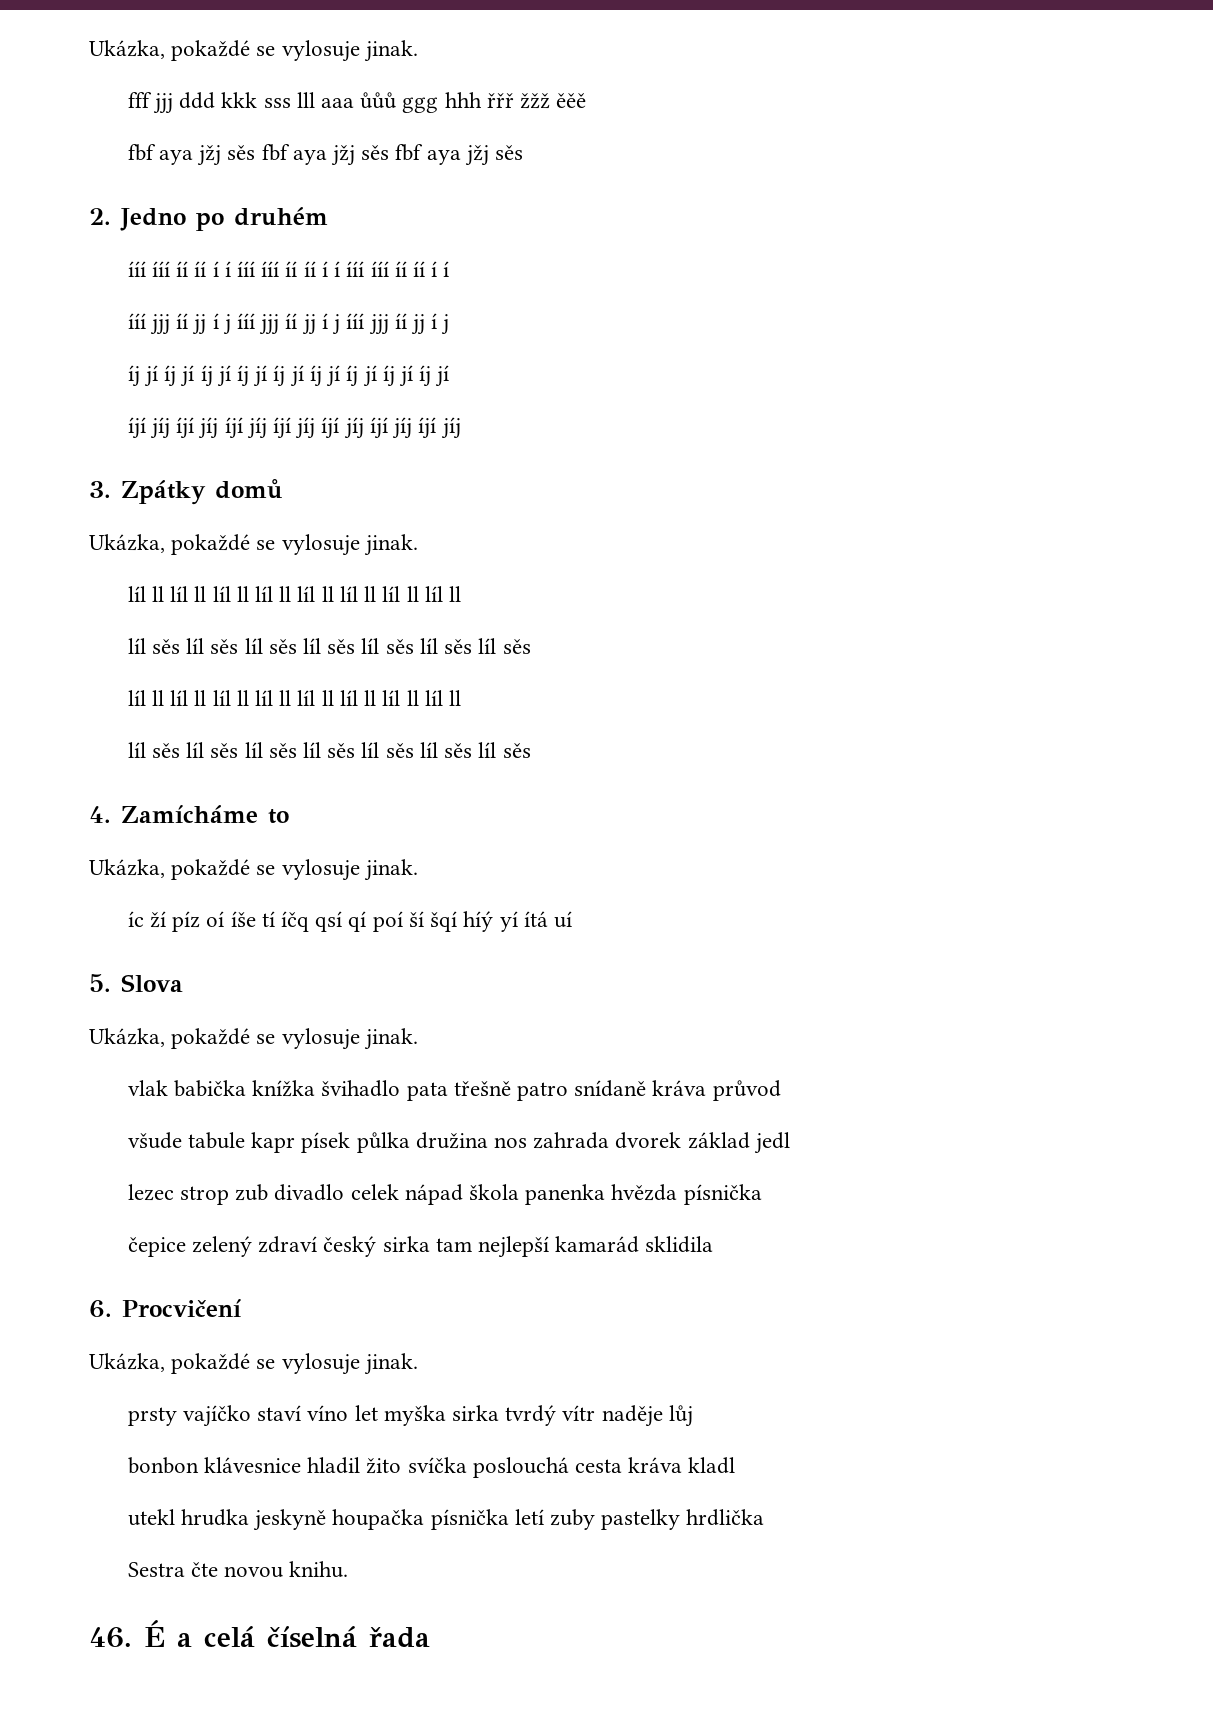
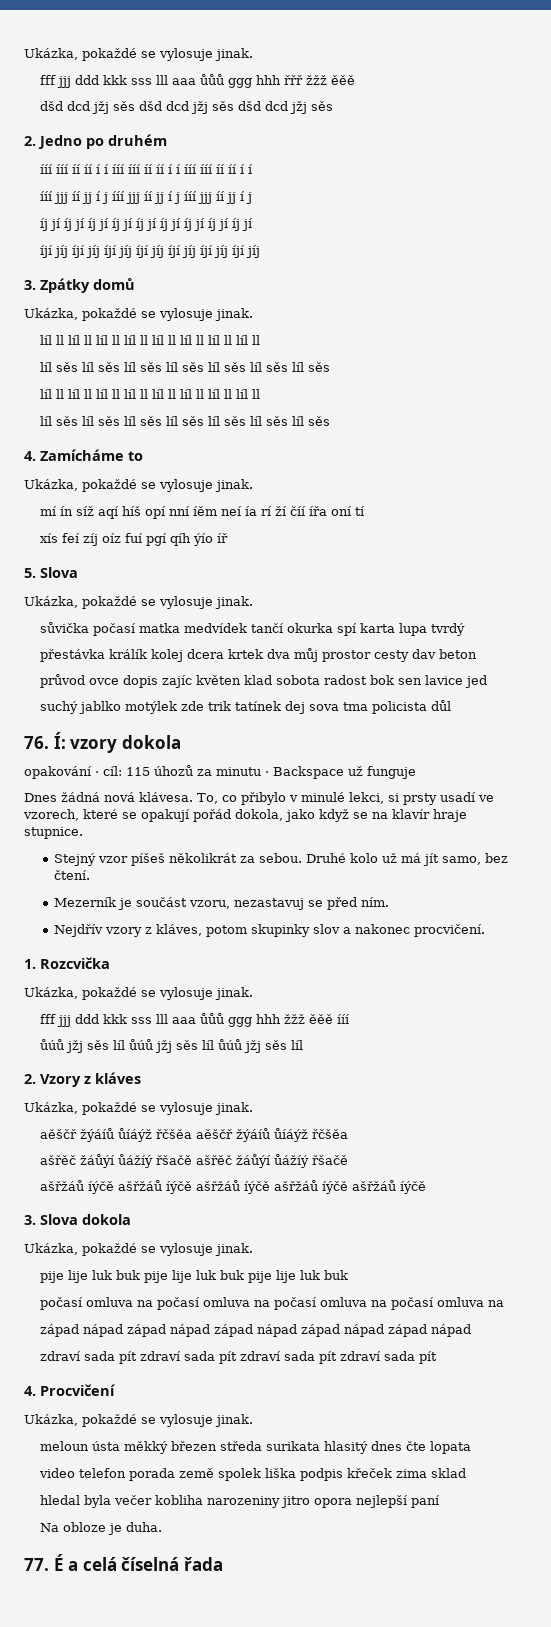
[127,144,461,166] fbf aya jžj sěs fbf aya jžj sěs fbf aya -> [40,101,289,114] dšd dcd jžj sěs dšd dcd jžj sěs dšd dcd
[127,911,572,932] íc ží píz oí íše tí íčq qsí qí poí ší šqí híý yí ítá uí -> [40,506,366,519] [40,533,229,546] mí ín síž aqí híš opí nní íěm neí ía rí ží číí ířa oní tí // xís feí zíj oíz fuí pgí qíh ýío íř
[127,1080,781,1101] [127,1132,790,1154] [127,1184,762,1205] [127,1236,714,1258] [89,1300,112,1318] vlak babička knížka švihadlo pata třešně patro snídaně kráva průvod // všude tabule kapr písek půlka družina nos zahrada dvorek základ jedl // lezec strop zub divadlo celek nápad škola panenka hvězda písnička // čepice zelený zdraví český sirka tam nejlepší kamarád sklidila // 6. -> [40,622,466,636] [40,648,478,662] [40,674,488,688] [40,700,452,714] [24,732,181,753] [24,765,416,779] [24,792,494,805] [23,809,467,822] [24,827,83,839] [53,853,508,866] [53,870,90,880] [53,897,389,910] [53,924,485,937] [24,957,110,969] [24,987,253,1000] [40,1013,351,1027] [40,1039,304,1053] [24,1072,141,1087] [24,1102,253,1115] [40,1128,349,1142] [40,1154,349,1168] [40,1180,427,1194] [24,1214,131,1225] [24,1243,253,1256] [40,1270,349,1283] [40,1297,505,1310] [40,1324,472,1337] [40,1351,438,1364] [24,1386,36,1396] sůvička počasí matka medvídek tančí okurka spí karta lupa tvrdý // přestávka králík kolej dcera krtek dva můj prostor cesty dav beton // průvod ovce dopis zajíc květen klad sobota radost bok sen lavice jed // suchý jablko motýlek zde trik tatínek dej sova tma policista důl // 76. Í: vzory dokola // opakování · cíl: 115 úhozů za minutu · Backspace už funguje // Dnes žádná nová klávesa. To, co přibylo v minulé lekci, si prsty usadí ve vzorech, které se opakují pořád dokola, jako když se na klavír hraje stupnice. // Stejný vzor píšeš několikrát za sebou. Druhé kolo už má jít samo, bez čtení. // Mezerník je součást vzoru, nezastavuj se před ním. // Nejdřív vzory z kláves, potom skupinky slov a nakonec procvičení. // 1. Rozcvička // Ukázka, pokaždé se vylosuje jinak. // fff jjj ddd kkk sss lll aaa ůůů ggg hhh žžž ěěě ííí // ůúů jžj sěs líl ůúů jžj sěs líl ůúů jžj sěs líl // 2. Vzory z kláves // Ukázka, pokaždé se vylosuje jinak. // aěščř žýáíů ůíáýž řčšěa aěščř žýáíů ůíáýž řčšěa // ašřěč žáůýí ůážíý řšačě ašřěč žáůýí ůážíý řšačě // ašřžáů íýčě ašřžáů íýčě ašřžáů íýčě ašřžáů íýčě ašřžáů íýčě // 3. Slova dokola // Ukázka, pokaždé se vylosuje jinak. // pije lije luk buk pije lije luk buk pije lije luk buk // počasí omluva na počasí omluva na počasí omluva na počasí omluva na // západ nápad západ nápad západ nápad západ nápad západ nápad // zdraví sada pít zdraví sada pít zdraví sada pít zdraví sada pít // 4.
[127,1405,693,1427] [127,1457,736,1478] [127,1509,765,1531] [127,1561,349,1578] [89,1627,132,1648] prsty vajíčko staví víno let myška sirka tvrdý vítr naděje lůj // bonbon klávesnice hladil žito svíčka poslouchá cesta kráva kladl // utekl hrudka jeskyně houpačka písnička letí zuby pastelky hrdlička // Sestra čte novou knihu. // 46. -> [40,1441,472,1454] [39,1468,467,1481] [40,1495,441,1508] [40,1522,163,1535] [24,1558,49,1571] meloun ústa měkký březen středa surikata hlasitý dnes čte lopata // video telefon porada země spolek liška podpis křeček zima sklad // hledal byla večer kobliha narozeniny jitro opora nejlepší paní // Na obloze je duha. // 77.

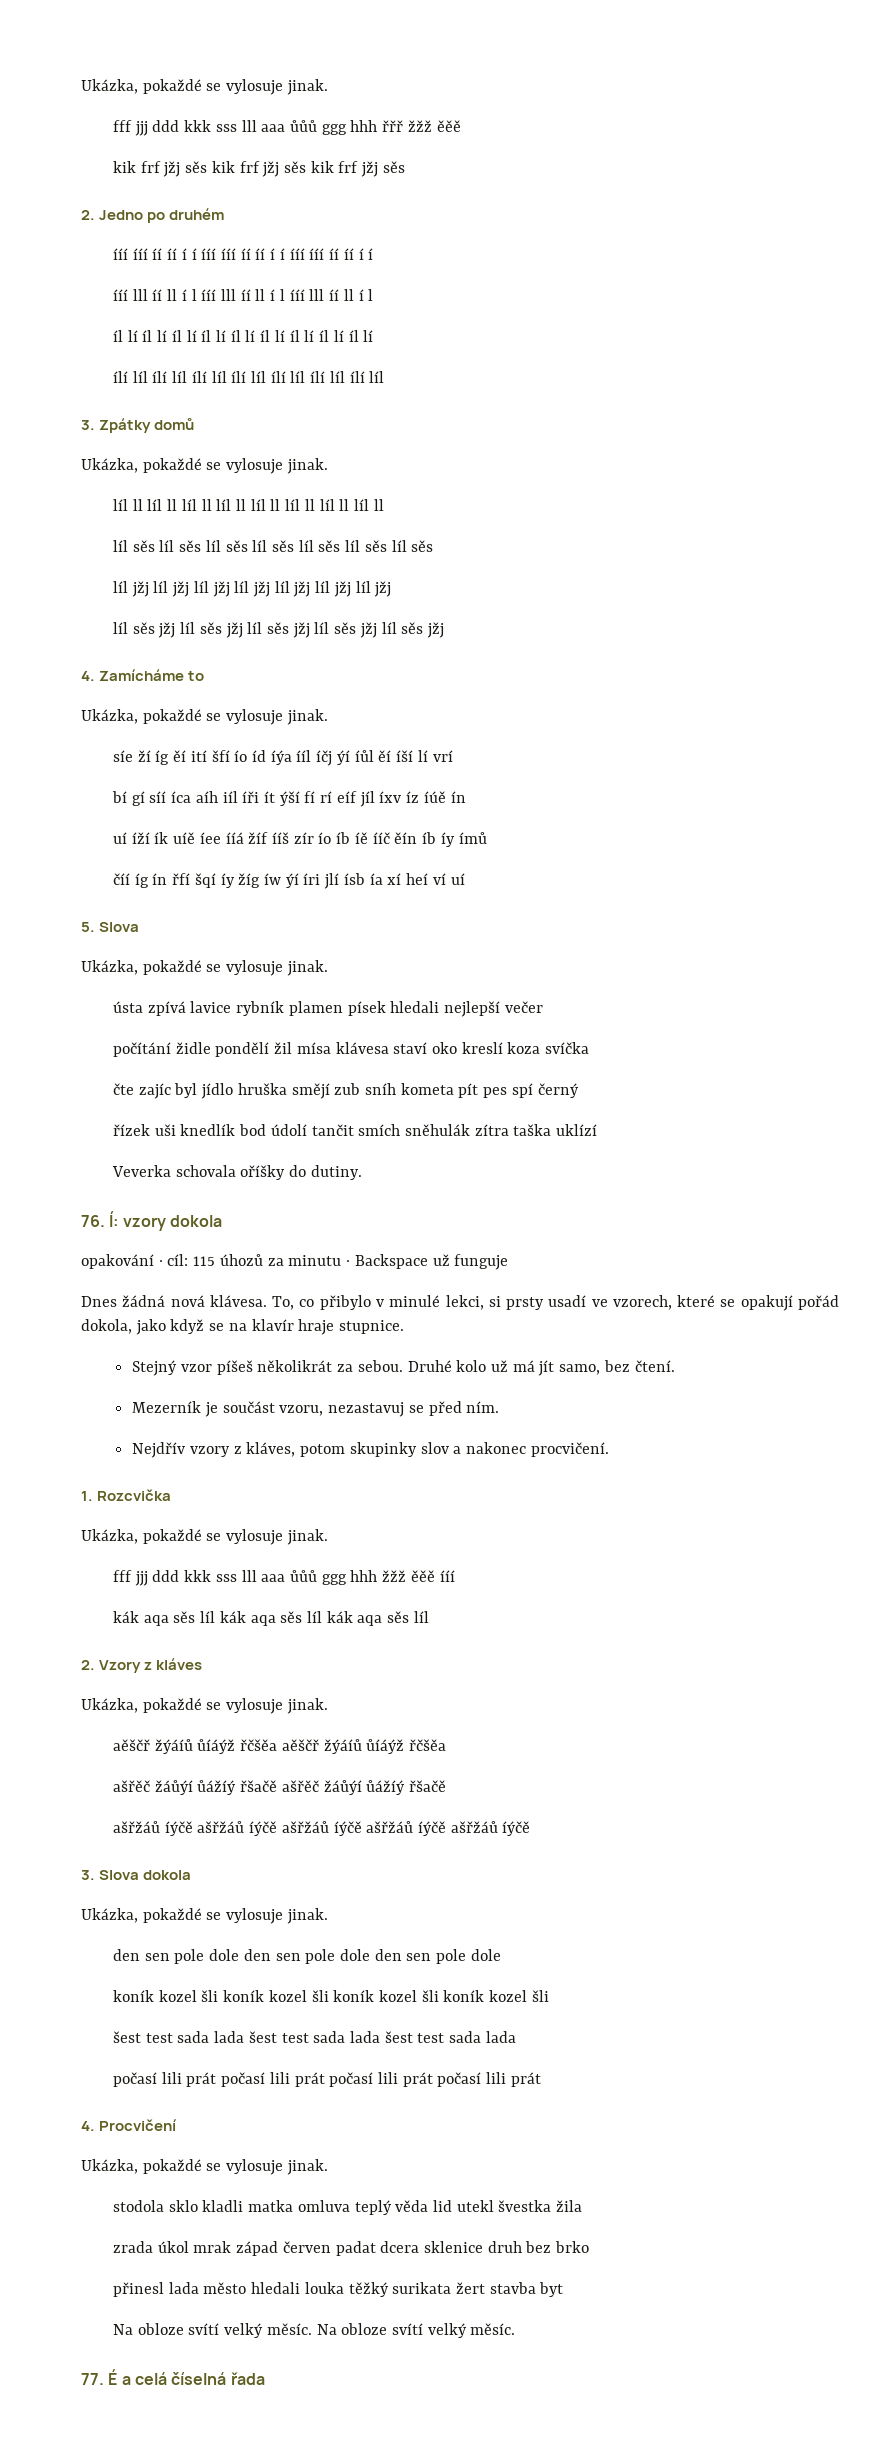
[40,101,289,114] dšd dcd jžj sěs dšd dcd jžj sěs dšd dcd -> [112,161,359,177] kik frf jžj sěs kik frf jžj sěs kik frf
[54,191,253,204] [40,218,254,231] [40,245,261,258] jjj íí jj í j ííí jjj íí jj í j ííí jjj íí jj í j // íj jí íj jí íj jí íj jí íj jí íj jí íj jí íj jí íj jí // íjí jíj íjí jíj íjí jíj íjí jíj íjí jíj íjí jíj íjí jíj -> [132,289,374,301] [112,330,374,342] [112,371,385,383] lll íí ll í l ííí lll íí ll í l ííí lll íí ll í l // íl lí íl lí íl lí íl lí íl lí íl lí íl lí íl lí íl lí // ílí líl ílí líl ílí líl ílí líl ílí líl ílí líl ílí líl
[56,389,261,399] [40,416,331,426] ll líl ll líl ll líl ll líl ll líl ll líl ll líl ll // líl sěs líl sěs líl sěs líl sěs líl sěs líl sěs líl sěs -> [131,581,392,597] [112,622,445,638] jžj líl jžj líl jžj líl jžj líl jžj líl jžj líl jžj // líl sěs jžj líl sěs jžj líl sěs jžj líl sěs jžj líl sěs jžj
[40,506,366,519] [40,533,229,546] mí ín síž aqí híš opí nní íěm neí ía rí ží číí ířa oní tí // xís feí zíj oíz fuí pgí qíh ýío íř -> [112,750,453,766] [111,791,466,807] [112,832,487,847] [112,873,465,889] síe ží íg ěí ití šfí ío íd íýa ííl íčj ýí íůl ěí íší lí vrí // bí gí síí íca aíh iíl íři ít ýší fí rí eíf jíl íxv íz íúě ín // uí íží ík uíě íee ííá žíf ííš zír ío íb íě ííč ěín íb íy ímů // číí íg ín řfí šqí íy žíg íw ýí íri jlí ísb ía xí heí ví uí
[40,622,466,636] [40,648,478,662] [40,674,488,688] [40,700,452,714] sůvička počasí matka medvídek tančí okurka spí karta lupa tvrdý // přestávka králík kolej dcera krtek dva můj prostor cesty dav beton // průvod ovce dopis zajíc květen klad sobota radost bok sen lavice jed // suchý jablko motýlek zde trik tatínek dej sova tma policista důl -> [112,1001,543,1017] [112,1042,590,1057] [112,1083,579,1099] [112,1124,598,1136] [111,1165,362,1180] ústa zpívá lavice rybník plamen písek hledali nejlepší večer // počítání židle pondělí žil mísa klávesa staví oko kreslí koza svíčka // čte zajíc byl jídlo hruška smějí zub sníh kometa pít pes spí černý // řízek uši knedlík bod údolí tančit smích sněhulák zítra taška uklízí // Veverka schovala oříšky do dutiny.
[40,1039,262,1053] ůúů jžj sěs líl ůúů jžj sěs líl ůúů jžj -> [112,1611,383,1626] kák aqa sěs líl kák aqa sěs líl kák aqa
[40,1270,349,1283] [40,1297,505,1310] [40,1324,472,1337] [40,1351,438,1364] pije lije luk buk pije lije luk buk pije lije luk buk // počasí omluva na počasí omluva na počasí omluva na počasí omluva na // západ nápad západ nápad západ nápad západ nápad západ nápad // zdraví sada pít zdraví sada pít zdraví sada pít zdraví sada pít -> [112,1949,501,1964] [112,1990,549,2002] [112,2031,516,2043] [112,2072,541,2087] den sen pole dole den sen pole dole den sen pole dole // koník kozel šli koník kozel šli koník kozel šli koník kozel šli // šest test sada lada šest test sada lada šest test sada lada // počasí lili prát počasí lili prát počasí lili prát počasí lili prát
[40,1441,472,1454] [39,1468,467,1481] [40,1495,441,1508] [40,1522,163,1535] meloun ústa měkký březen středa surikata hlasitý dnes čte lopata // video telefon porada země spolek liška podpis křeček zima sklad // hledal byla večer kobliha narozeniny jitro opora nejlepší paní // Na obloze je duha. -> [112,2200,583,2215] [112,2241,590,2256] [112,2282,564,2297] [112,2323,516,2338] stodola sklo kladli matka omluva teplý věda lid utekl švestka žila // zrada úkol mrak západ červen padat dcera sklenice druh bez brko // přinesl lada město hledali louka těžký surikata žert stavba byt // Na obloze svítí velký měsíc. Na obloze svítí velký měsíc.

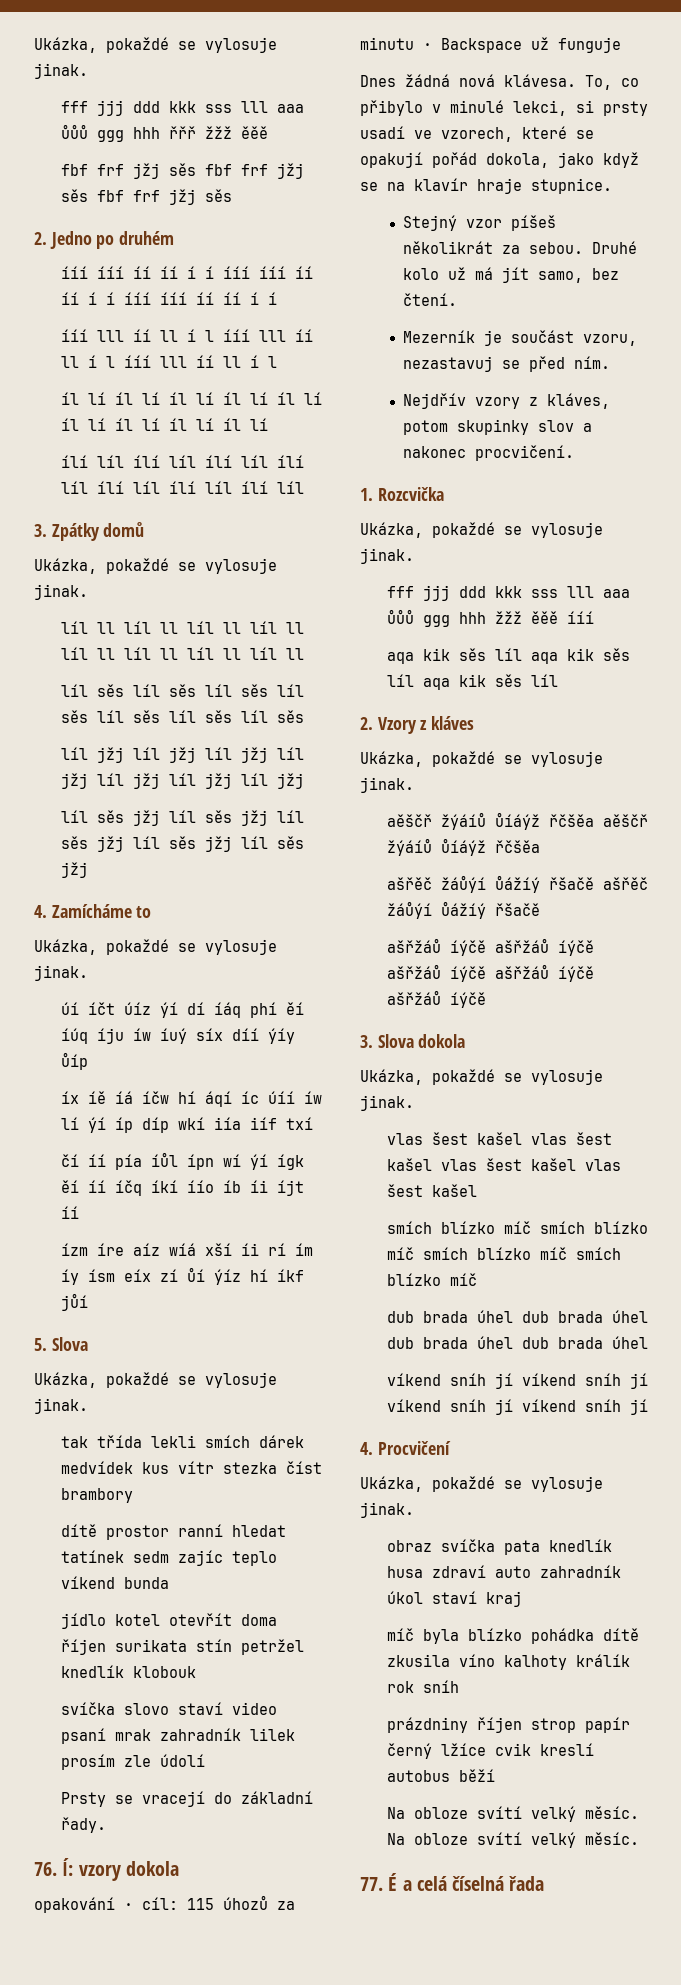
[112,161,334,177] kik frf jžj sěs kik frf jžj sěs kik -> [60,163,304,179] [60,189,124,202] fbf frf jžj sěs fbf frf jžj sěs fbf
[112,750,453,766] [111,791,466,807] [112,832,487,847] [112,873,465,889] síe ží íg ěí ití šfí ío íd íýa ííl íčj ýí íůl ěí íší lí vrí // bí gí síí íca aíh iíl íři ít ýší fí rí eíf jíl íxv íz íúě ín // uí íží ík uíě íee ííá žíf ííš zír ío íb íě ííč ěín íb íy ímů // číí íg ín řfí šqí íy žíg íw ýí íri jlí ísb ía xí heí ví uí -> [60,1002,304,1018] [60,1028,295,1044] [60,1052,88,1070] [60,1091,322,1107] [60,1117,313,1133] [60,1152,304,1170] [60,1180,304,1196] [60,1206,79,1219] [60,1243,313,1256] [60,1267,304,1285] [60,1293,88,1311] úí íčt úíz ýí dí íáq phí ěí íúq íju íw íuý síx díí ýíy ůíp // íx íě íá íčw hí áqí íc úíí íw lí ýí íp díp wkí iía iíf txí // čí íí pía íůl ípn wí ýí ígk ěí íí íčq íkí íío íb íi íjt íí // ízm íre aíz wíá xší íi rí ím íy ísm eíx zí ůí ýíz hí íkf jůí
[112,1001,543,1017] [112,1042,590,1057] [112,1083,579,1099] [112,1124,598,1136] [111,1165,362,1180] ústa zpívá lavice rybník plamen písek hledali nejlepší večer // počítání židle pondělí žil mísa klávesa staví oko kreslí koza svíčka // čte zajíc byl jídlo hruška smějí zub sníh kometa pít pes spí černý // řízek uši knedlík bod údolí tančit smích sněhulák zítra taška uklízí // Veverka schovala oříšky do dutiny. -> [60,1435,304,1448] [60,1461,322,1474] [60,1488,133,1503] [60,1524,286,1540] [60,1550,277,1566] [60,1576,169,1589] [60,1613,277,1629] [60,1639,304,1655] [60,1665,196,1678] [60,1702,277,1715] [60,1728,295,1744] [60,1754,205,1770] [60,1791,313,1807] [60,1817,106,1833] tak třída lekli smích dárek medvídek kus vítr stezka číst brambory // dítě prostor ranní hledat tatínek sedm zajíc teplo víkend bunda // jídlo kotel otevřít doma říjen surikata stín petržel knedlík klobouk // svíčka slovo staví video psaní mrak zahradník lilek prosím zle údolí // Prsty se vracejí do základní řady.
[112,1611,383,1626] kák aqa sěs líl kák aqa sěs líl kák aqa -> [386,648,630,664] [386,674,486,690] aqa kik sěs líl aqa kik sěs líl aqa kik
[112,1949,501,1964] [112,1990,549,2002] [112,2031,516,2043] [112,2072,541,2087] den sen pole dole den sen pole dole den sen pole dole // koník kozel šli koník kozel šli koník kozel šli koník kozel šli // šest test sada lada šest test sada lada šest test sada lada // počasí lili prát počasí lili prát počasí lili prát počasí lili prát -> [386,1132,612,1145] [386,1158,621,1171] [386,1184,477,1197] [386,1221,648,1234] [386,1247,621,1260] [386,1273,477,1286] [386,1310,648,1323] [386,1336,648,1349] [386,1373,648,1389] [386,1399,648,1415] vlas šest kašel vlas šest kašel vlas šest kašel vlas šest kašel // smích blízko míč smích blízko míč smích blízko míč smích blízko míč // dub brada úhel dub brada úhel dub brada úhel dub brada úhel // víkend sníh jí víkend sníh jí víkend sníh jí víkend sníh jí
[112,2200,583,2215] [112,2241,590,2256] [112,2282,564,2297] stodola sklo kladli matka omluva teplý věda lid utekl švestka žila // zrada úkol mrak západ červen padat dcera sklenice druh bez brko // přinesl lada město hledali louka těžký surikata žert stavba byt -> [386,1539,612,1555] [386,1565,621,1578] [386,1591,522,1607] [386,1628,639,1644] [386,1654,630,1670] [386,1680,459,1693] [386,1717,630,1733] [386,1743,594,1759] [386,1769,495,1782] obraz svíčka pata knedlík husa zdraví auto zahradník úkol staví kraj // míč byla blízko pohádka dítě zkusila víno kalhoty králík rok sníh // prázdniny říjen strop papír černý lžíce cvik kreslí autobus běží

